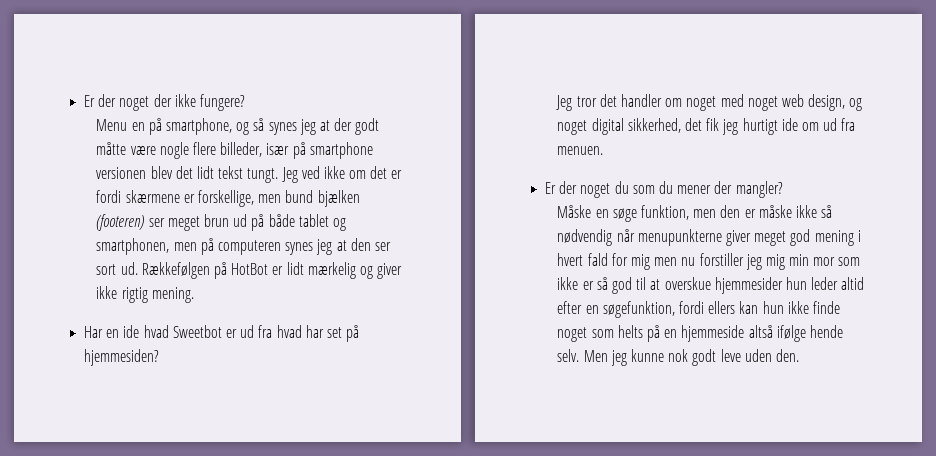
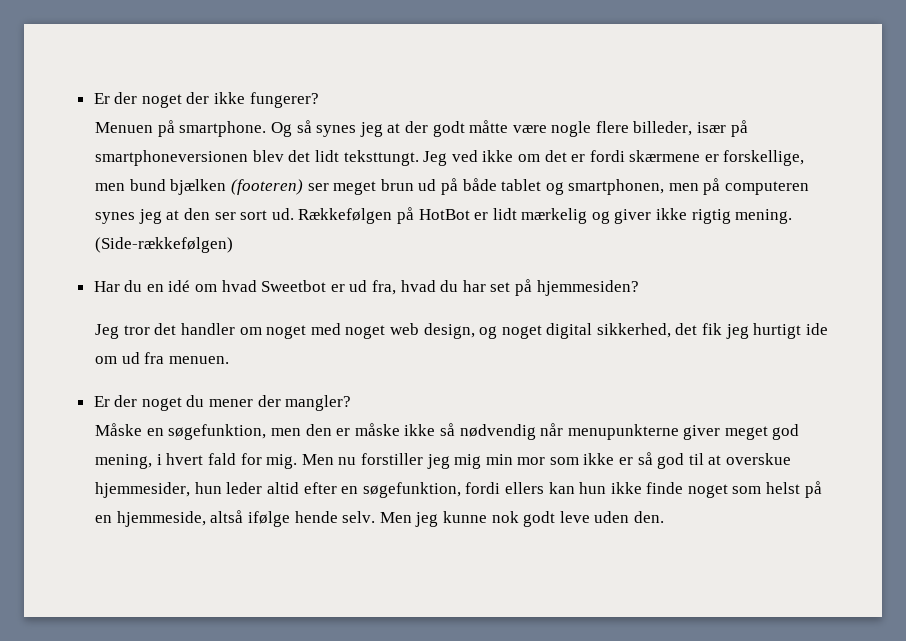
[199,94,245,111] [96,118,250,135] fungere? // Menu en på smartphone, og -> [249,92,319,108] [95,120,292,137] fungerer? // Menuen på smartphone. Og
[309,142,373,159] [96,167,147,179] smartphone versionen -> [95,150,249,166] smartphoneversionen
[218,166,279,183] tekst tungt. -> [343,150,419,166] teksttungt.
(194, 295) none -> [95,237,234,253] (Side-rækkefølgen)
[106,325,140,338] en ide -> [124,280,218,292] du en idé om
[258,325,302,338] fra hvad -> [372,280,459,295] fra, hvad du
[632,181,673,194] som du -> (205, 401) none
[612,205,689,222] søge funktion, -> [168,424,267,440] søgefunktion,
[814,230,854,246] mening -> [95,454,153,469] mening,
[630,254,678,270] mig men -> [266,454,334,469] mig. Men
[714,277,783,294] hjemmesider -> [95,482,191,498] hjemmesider,
[617,325,643,338] helts -> [766,482,801,494] helst
[681,325,745,342] hjemmeside -> [116,511,206,527] hjemmeside,

